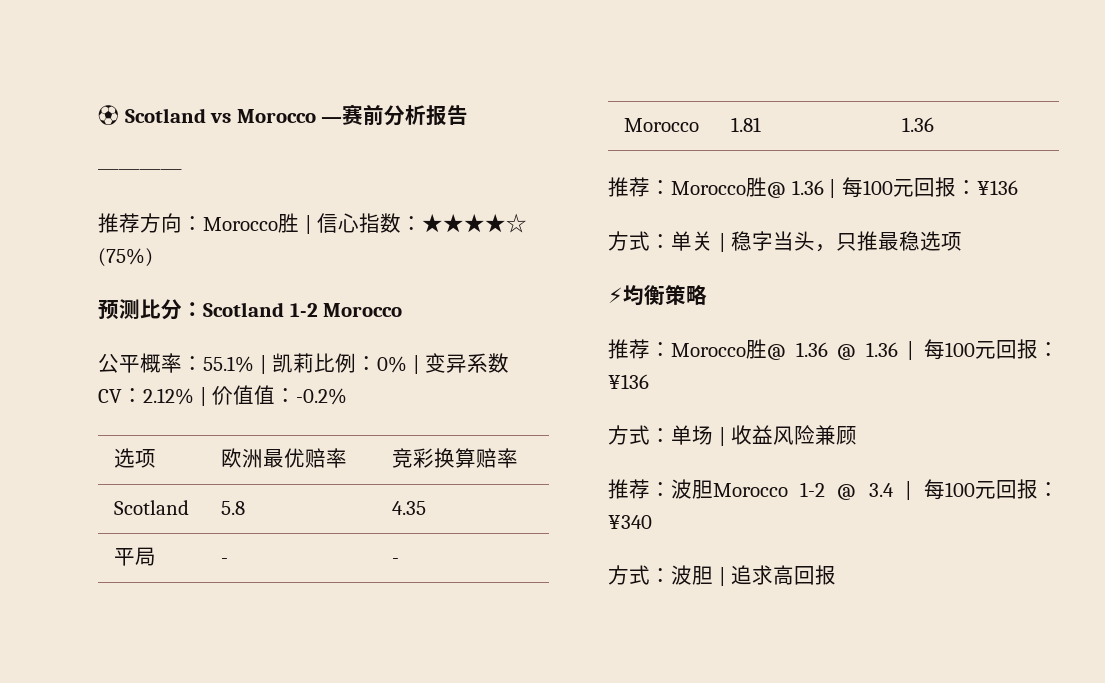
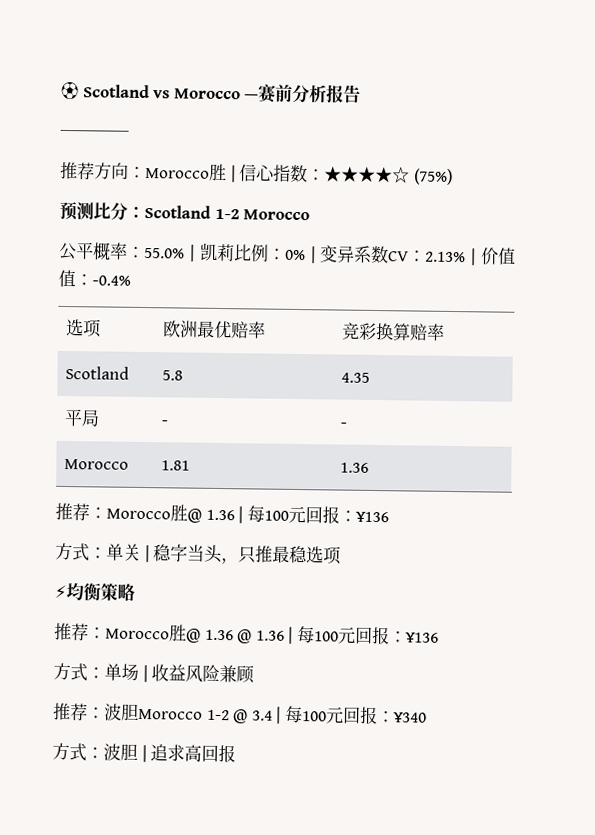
[203,356,254,373] 55.1% -> [144,248,185,259] 55.0%
[143,388,194,405] 2.12% -> [425,251,467,263] 2.13%
[296,388,348,405] -0.2% -> [92,275,131,286] -0.4%

